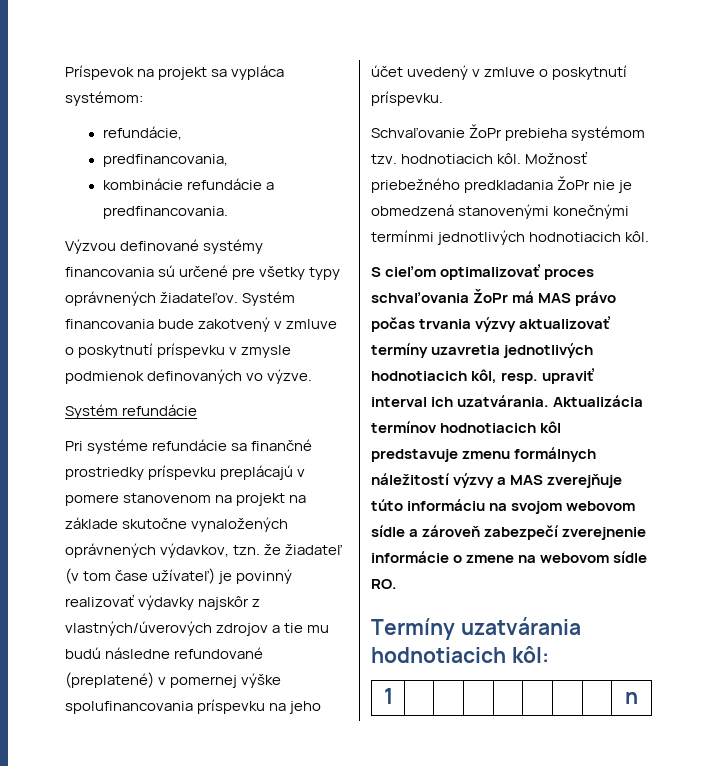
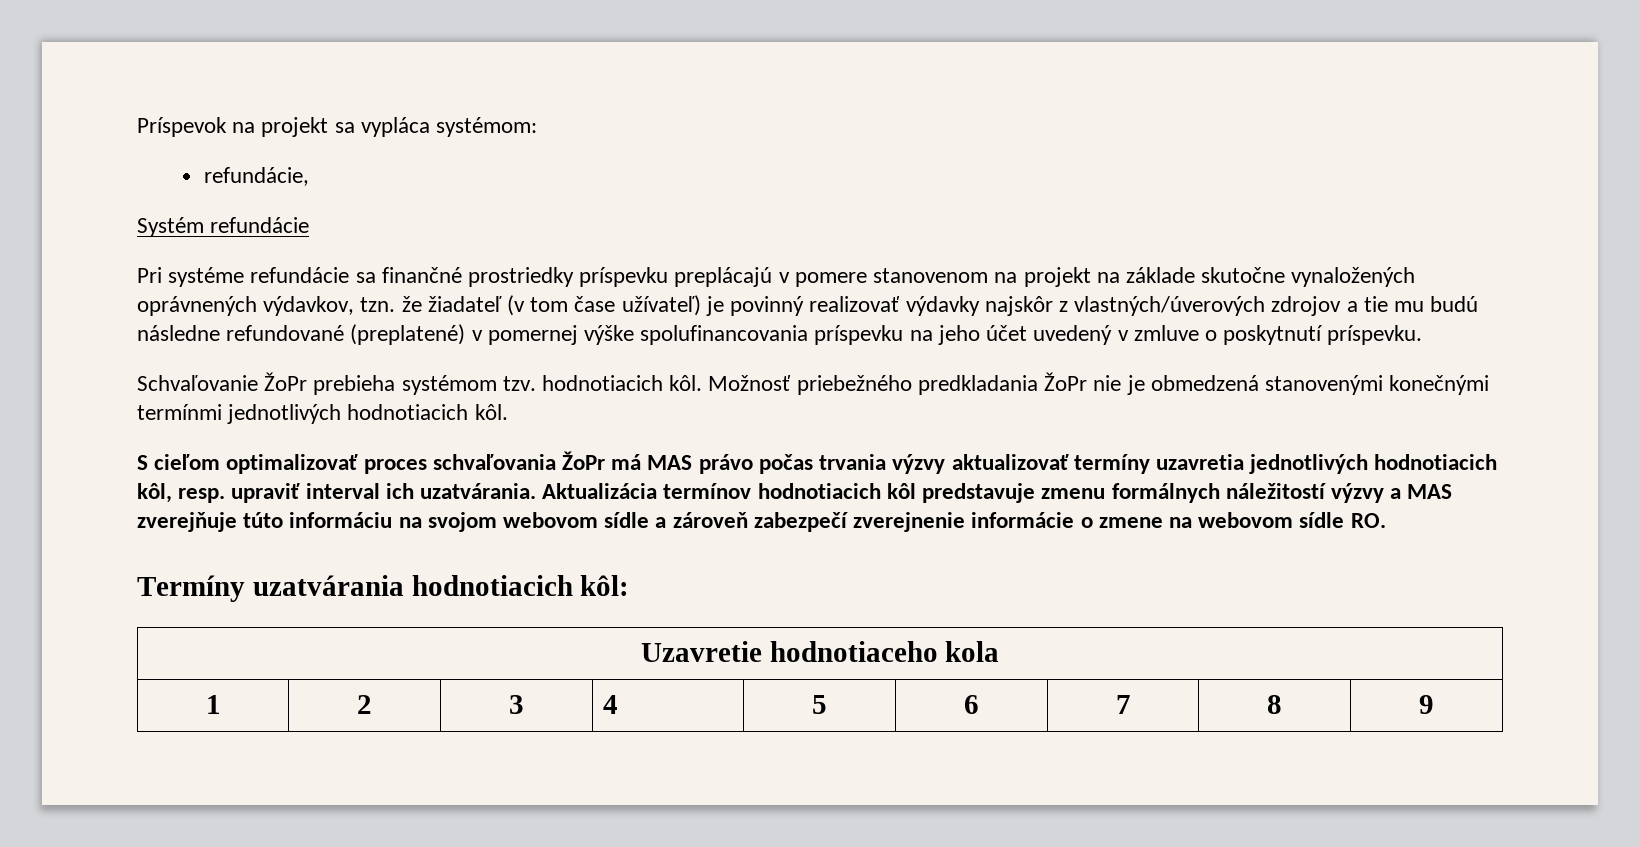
[102,154,228,167] [102,178,274,190] [102,206,228,219] [65,239,264,254] [65,265,341,280] [65,291,296,306] [65,317,338,332] [65,343,292,358] [65,369,313,384] // predfinancovania, // kombinácie refundácie a predfinancovania. // Výzvou definované systémy financovania sú určené pre všetky typy oprávnených žiadateľov. Systém financovania bude zakotvený v zmluve o poskytnutí príspevku v zmysle podmienok definovaných vo výzve. -> (309, 176) none
[383,688,393,704] [625,692,638,704] 1 | | | | | | | | n -> [640,641,1000,662] [205,695,221,714] [357,695,372,714] [509,695,524,714] [602,695,618,714] [812,695,828,714] [964,695,980,714] [1115,695,1131,714] [1267,695,1282,714] [1419,695,1434,714] Uzavretie hodnotiaceho kola // 1 | 2 | 3 | 4 | 5 | 6 | 7 | 8 | 9

